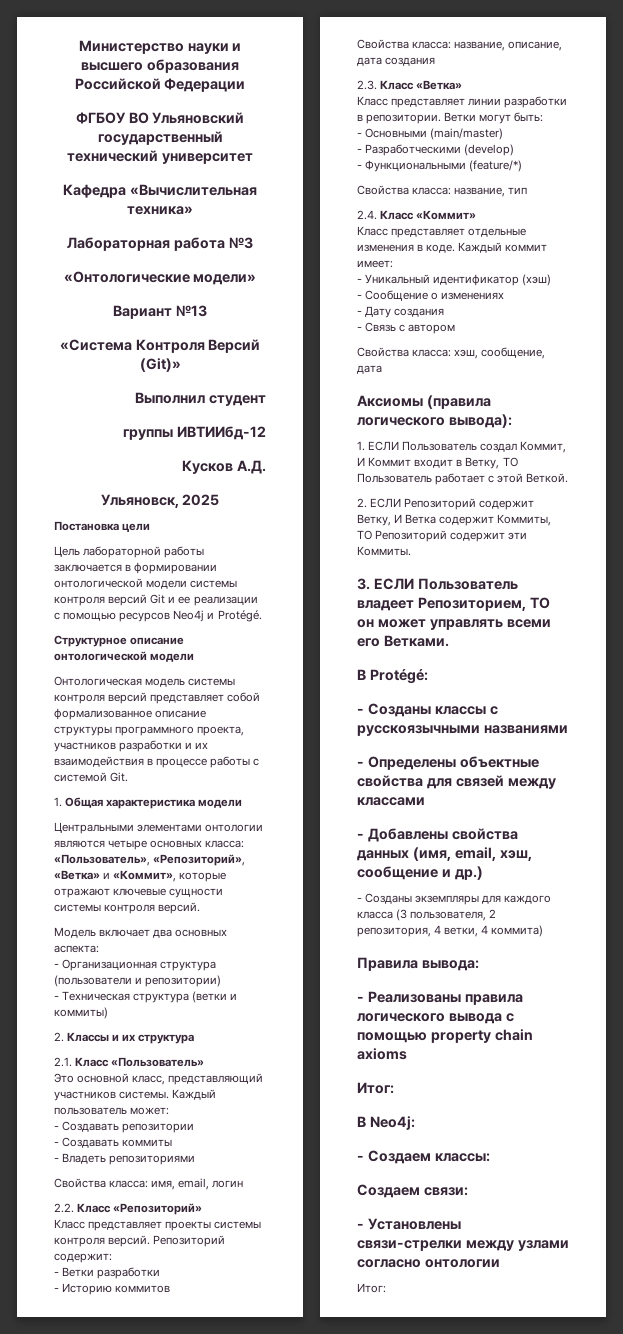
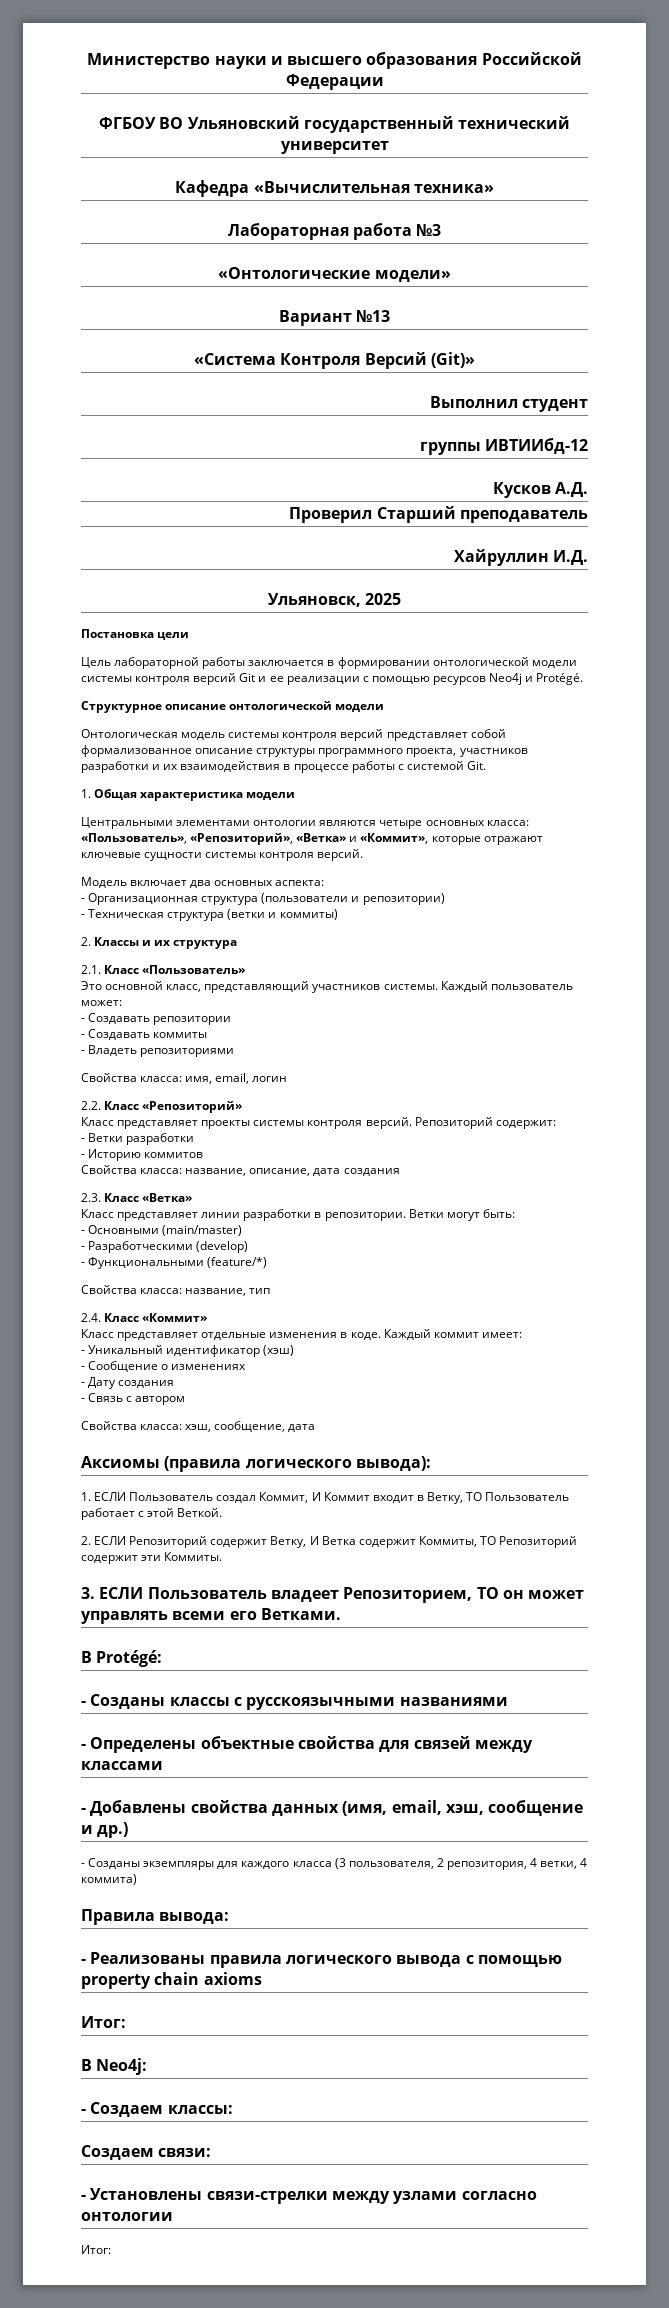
(266, 467) none -> [289,506,588,523] [453,549,588,566] // Проверил Старший преподаватель // Хайруллин И.Д.

